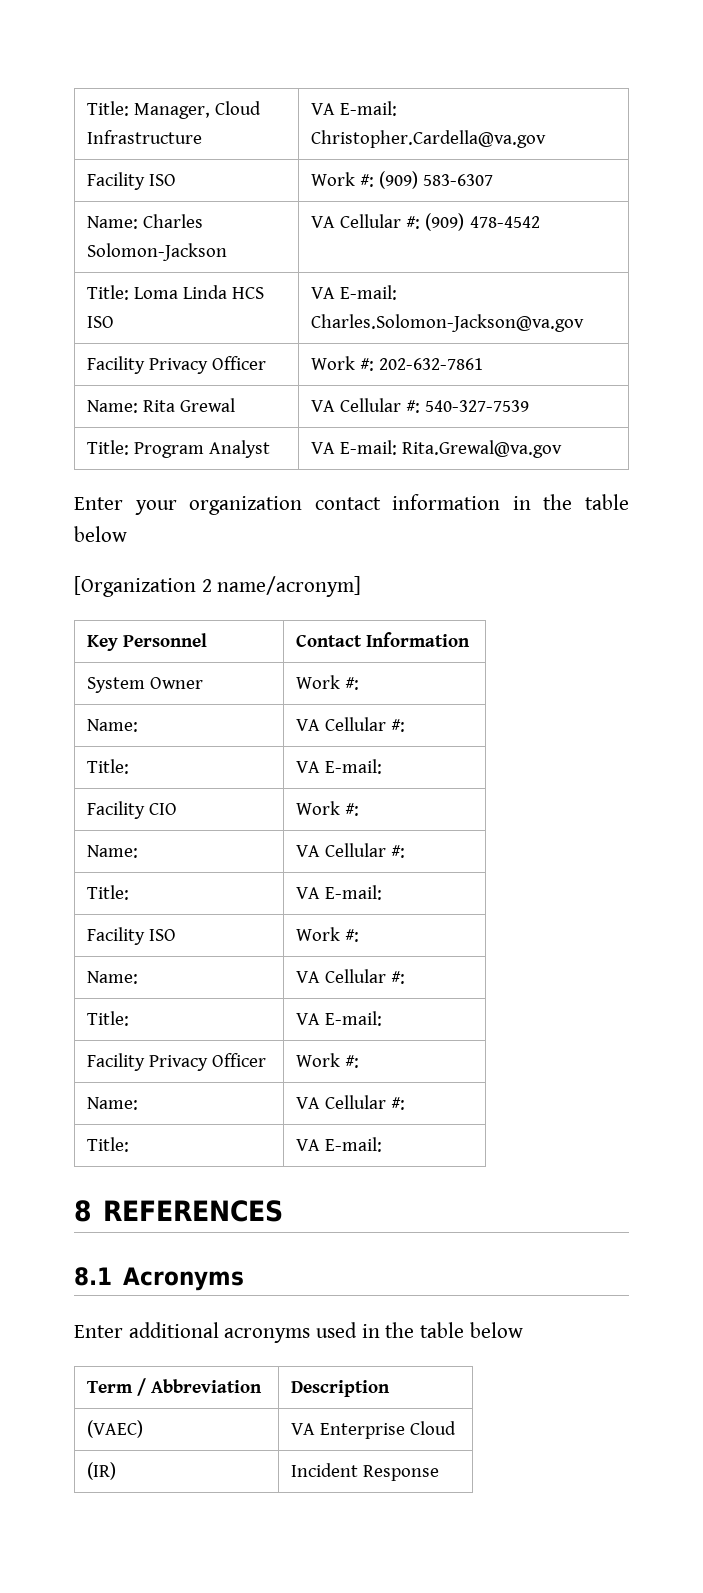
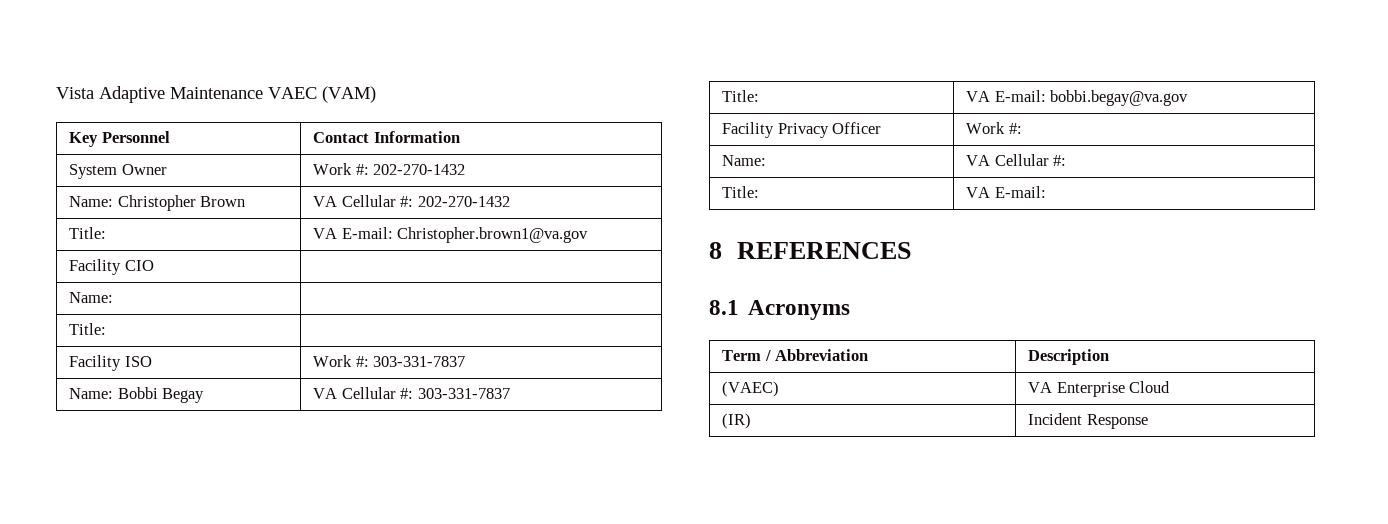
[87,101,262,119] [87,130,203,144] [311,101,398,116] [311,130,547,148] [87,172,177,190] [311,171,494,189] [87,214,204,229] [87,243,228,261] [311,213,540,231] [87,285,265,300] [87,316,115,328] [311,285,398,300] [311,314,585,332] [87,356,267,374] [311,356,484,371] [87,398,236,413] [311,398,530,413] [87,440,271,458] [311,440,563,458] [74,494,629,515] [74,526,127,542] [74,576,362,597] Title: Manager, Cloud Infrastructure | VA E-mail: Christopher.Cardella@va.gov // Facility ISO | Work #: (909) 583-6307 // Name: Charles Solomon-Jackson | VA Cellular #: (909) 478-4542 // Title: Loma Linda HCS ISO | VA E-mail: Charles.Solomon-Jackson@va.gov // Facility Privacy Officer | Work #: 202-632-7861 // Name: Rita Grewal | VA Cellular #: 540-327-7539 // Title: Program Analyst | VA E-mail: Rita.Grewal@va.gov // Enter your organization contact information in the table below // [Organization 2 name/acronym] -> [56,86,376,103] Vista Adaptive Maintenance VAEC (VAM)
[87,719,139,732] [296,717,406,732] [87,759,130,774] [296,759,383,774] // Name: | VA Cellular #: // Title: | VA E-mail: -> [373,164,466,175] [69,195,246,211] [313,195,510,207] [69,227,107,239] [313,227,589,243] 202-270-1432 // Name: Christopher Brown | VA Cellular #: 202-270-1432 // Title: | VA E-mail: Christopher.brown1@va.gov
[296,801,360,816] [87,845,139,858] [296,843,406,858] [87,885,130,900] [296,885,383,900] [87,927,177,945] [296,927,360,942] [87,971,139,984] [296,969,406,984] [87,1011,130,1026] [296,1011,383,1026] Work #: // Name: | VA Cellular #: // Title: | VA E-mail: // Facility ISO | Work #: // Name: | VA Cellular #: // Title: | VA E-mail: -> [69,292,114,303] [69,323,107,335] [69,355,152,371] [313,355,466,367] [69,387,205,403] [313,387,510,399] [722,90,760,102] [966,90,1189,106] // Name: | // Title: | // Facility ISO | Work #: 303-331-7837 // Name: Bobbi Begay | VA Cellular #: 303-331-7837 // Title: | VA E-mail: bobbi.begay@va.gov
[74,1322,523,1343] // Enter additional acronyms used in the table below -> (851, 310) none

